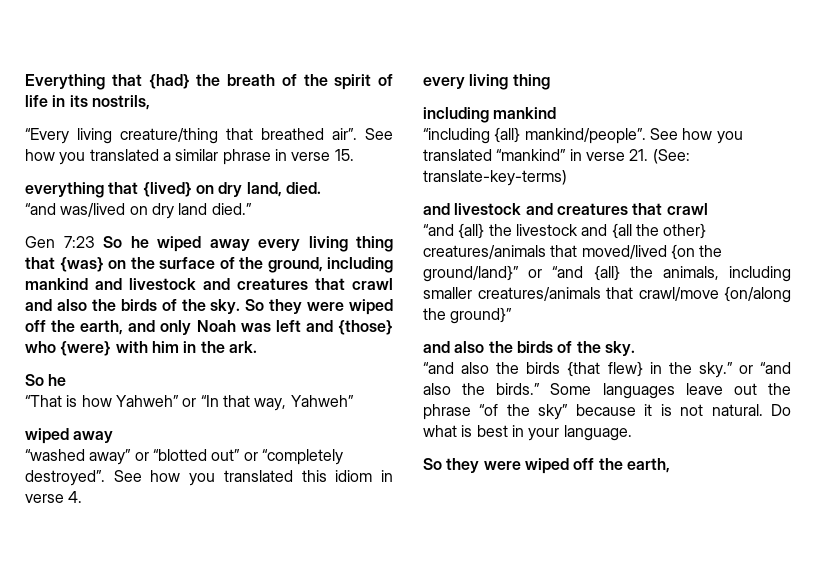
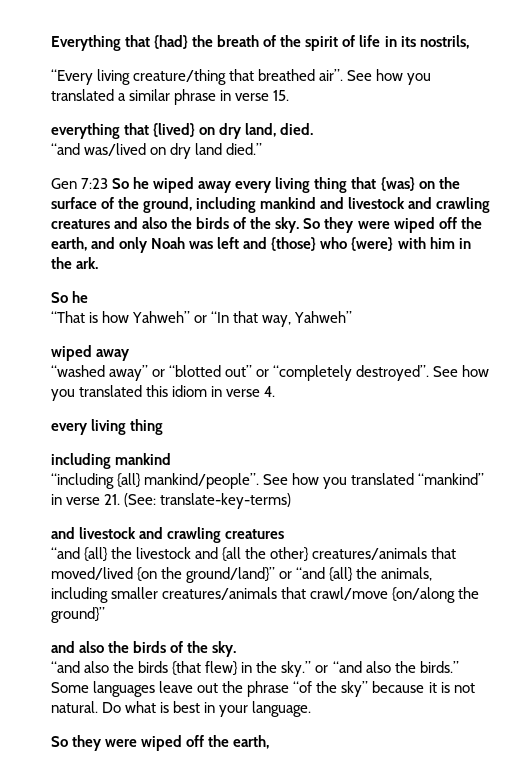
[237,278,393,290] creatures that crawl -> [436,197,491,213] [51,219,110,229] crawling creatures
[556,203,708,215] creatures that crawl -> [167,527,285,543] crawling creatures

